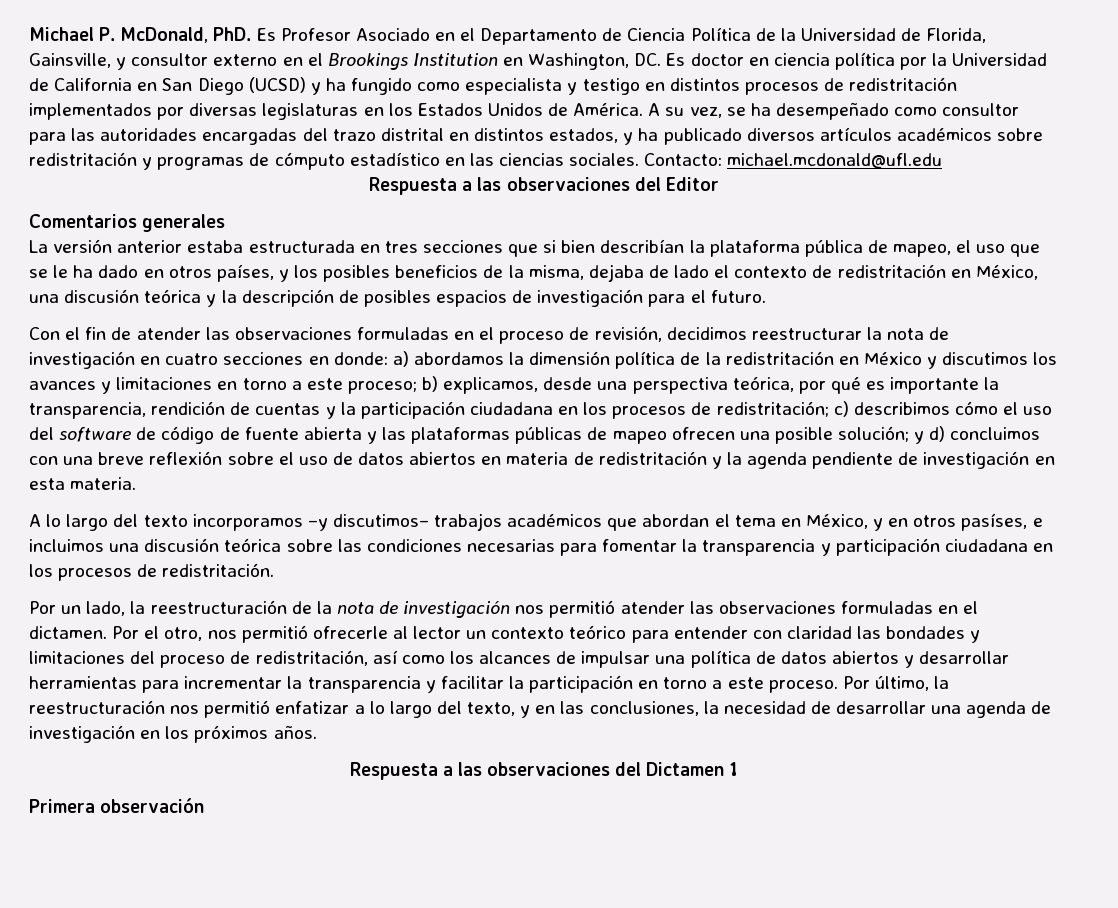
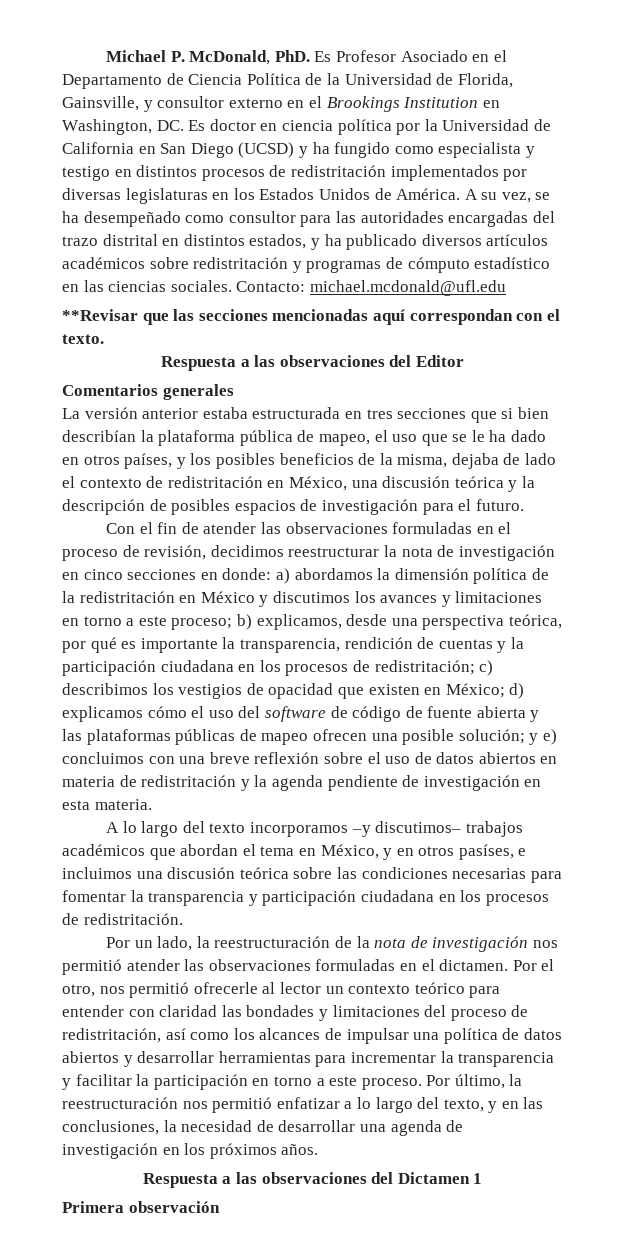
(943, 161) none -> [62,309,560,325] [62,334,104,344] // **Revisar que las secciones mencionadas aquí correspondan con el texto.
[165,353,219,365] cuatro -> [83,569,123,580] cinco
(950, 408) none -> [152,683,525,699] [62,706,143,722] los vestigios de opacidad que existen en México; d) explicamos
[929,426,946,442] d) -> [542,729,557,745] e)

